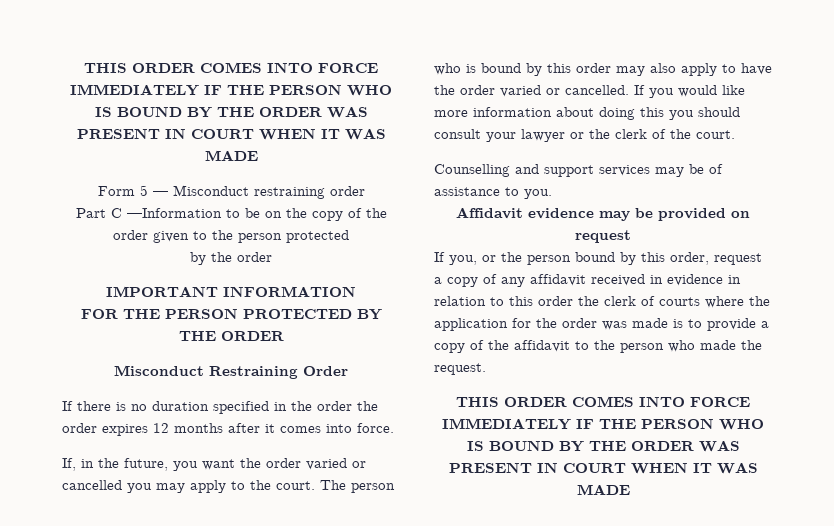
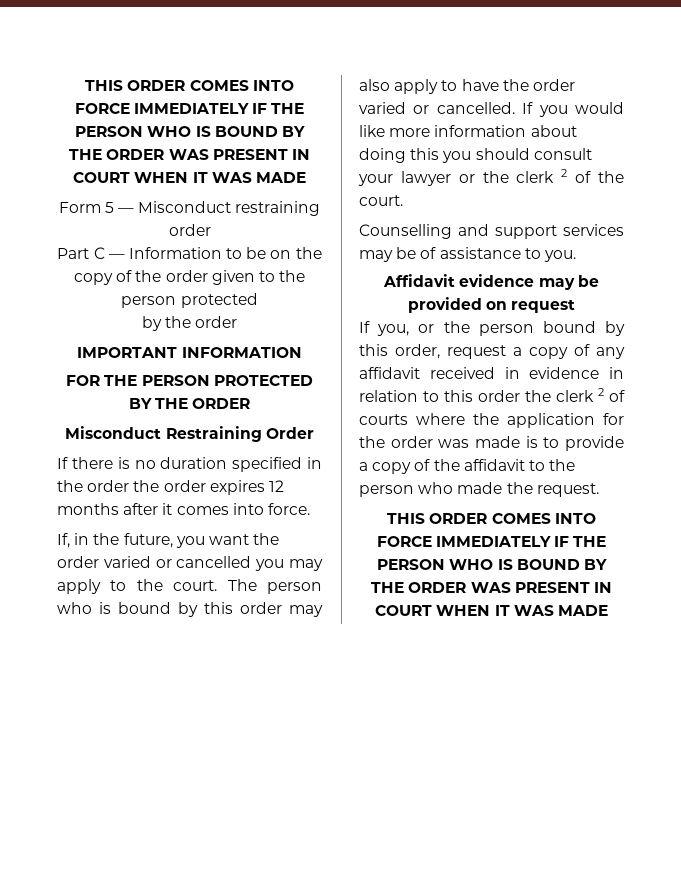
[126,208,222,218] —Information -> [108,247,222,259] — Information
(647, 134) none -> [561,169,568,177] 2
(636, 301) none -> [598,388,604,396] 2

